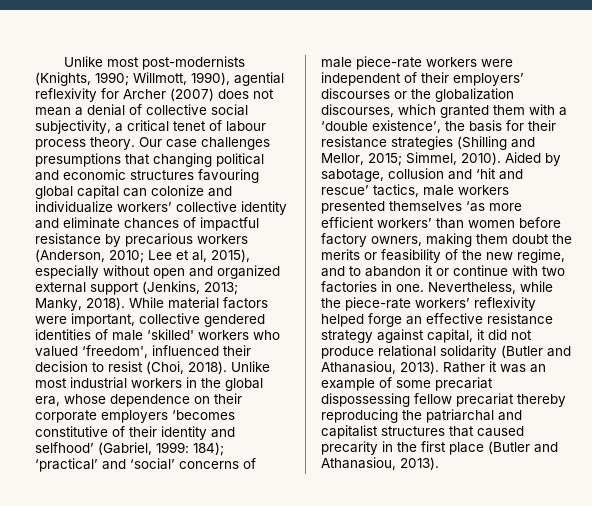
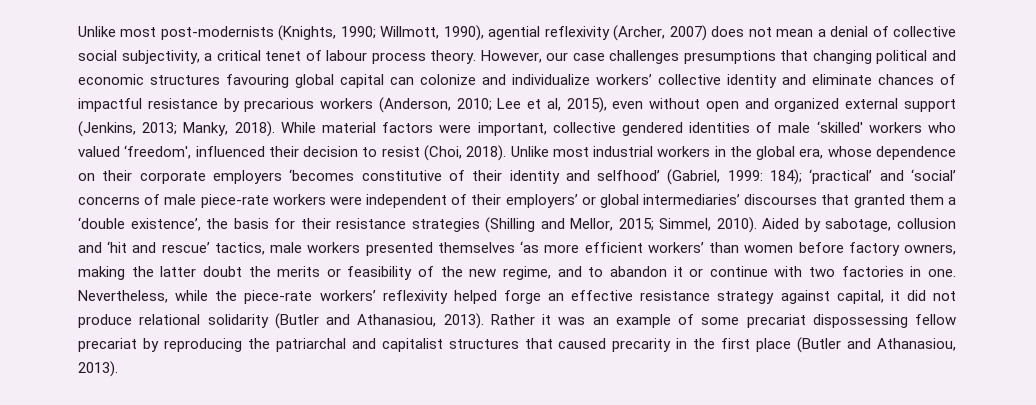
[101,88,214,101] for Archer (2007) -> [613,25,707,41] (Archer, 2007)
[139,137,162,147] Our -> [480,50,569,63] However, our
[35,265,99,279] especially -> [612,101,644,109] even
[321,88,514,102] [321,104,436,117] discourses or the globalization discourses, which -> [581,194,850,208] or global intermediaries’ discourses that
[529,104,555,115] with -> (944, 199) none
[476,234,508,244] them -> [131,266,197,277] the latter
[517,394,566,407] thereby -> [142,338,159,352] by

